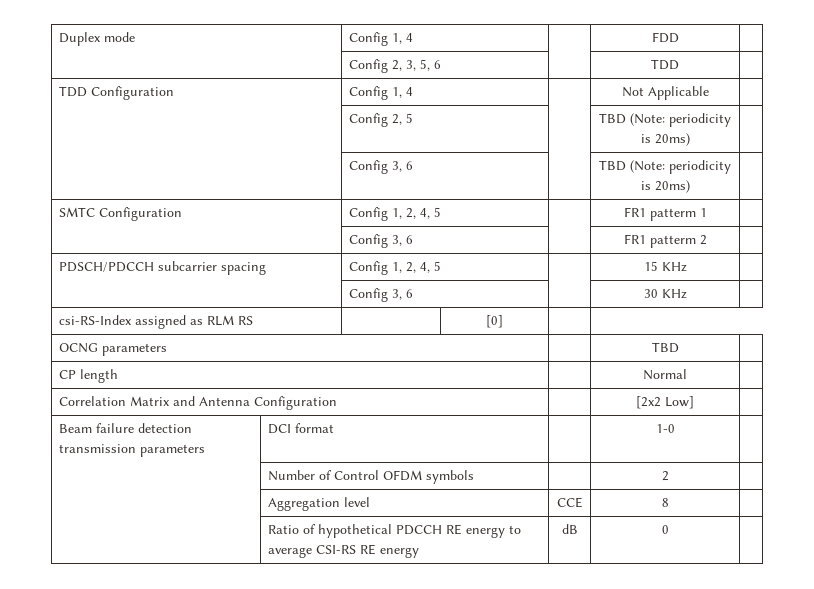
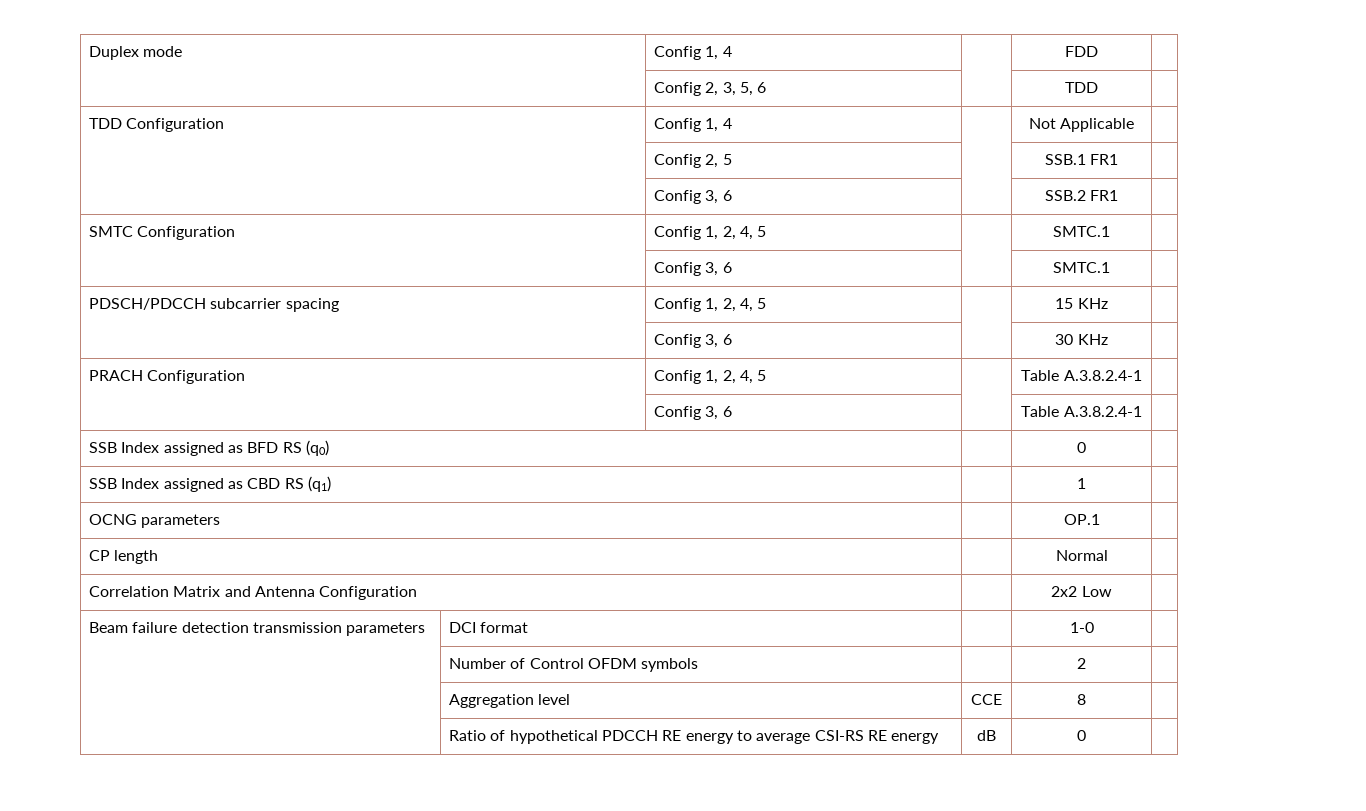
[599,113,731,127] [640,133,690,146] [348,160,413,174] [599,160,731,174] [640,180,690,193] TBD (Note: periodicity is 20ms) | // | Config 3, 6 | | TBD (Note: periodicity is 20ms) -> [1044,154,1119,165] [653,190,732,204] [1044,190,1119,201] SSB.1 FR1 | // | Config 3, 6 | | SSB.2 FR1
[623,207,707,221] [348,234,413,248] [623,234,707,248] FR1 patterm 1 | // | Config 3, 6 | | FR1 patterm 2 -> [1053,226,1110,237] [653,262,732,276] [1053,262,1110,273] SMTC.1 | // | Config 3, 6 | | SMTC.1
[58,315,253,329] [486,315,503,328] csi-RS-Index assigned as RLM RS | | [0] -> [88,370,246,384] [653,370,767,384] [1021,370,1142,381] [653,406,732,420] [1021,406,1142,417] [88,440,329,456] [1077,442,1086,453] [88,476,331,492] [1077,478,1086,489] PRACH Configuration | Config 1, 2, 4, 5 | | Table A.3.8.2.4-1 | // | Config 3, 6 | | Table A.3.8.2.4-1 | // SSB Index assigned as BFD RS (q0) | | 0 | // SSB Index assigned as CBD RS (q1) | | 1
[651,342,679,353] TBD -> [1063,514,1100,525] OP.1
[636,396,694,409] [2x2 Low] -> [1051,586,1112,597] 2x2 Low

